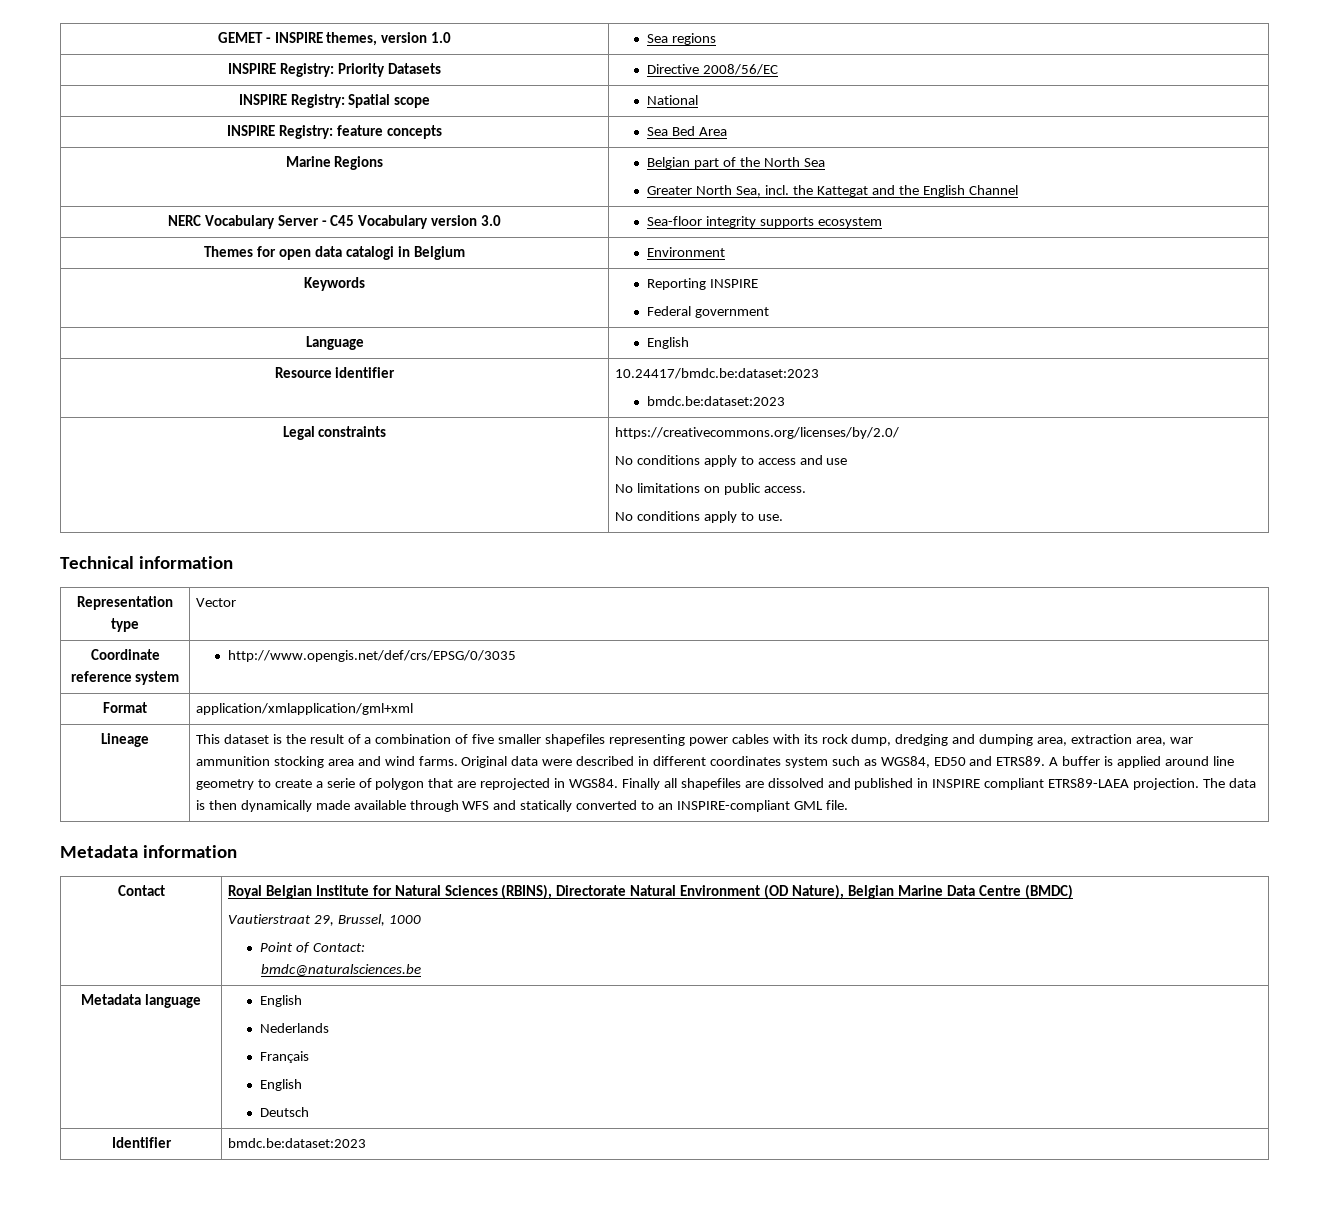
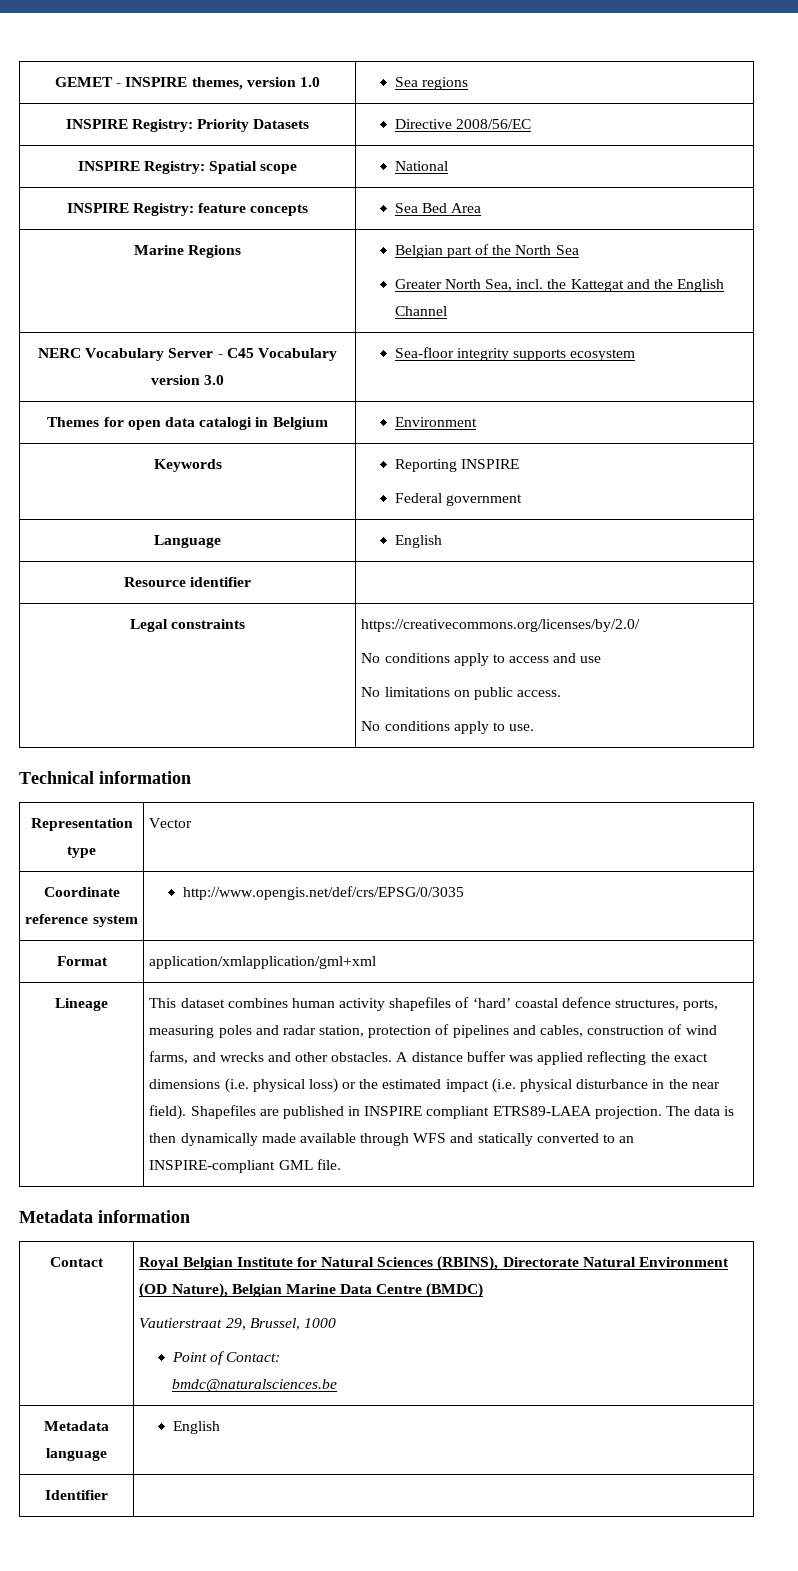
[614,368,819,379] [647,396,786,406] 10.24417/bmdc.be:dataset:2023 // bmdc.be:dataset:2023 -> (252, 582) none
[272,734,1193,746] [195,756,1234,768] [195,778,851,790] is the result of a combination of five smaller shapefiles representing power cables with its rock dump, dredging and dumping area, extraction area, war ammunition stocking area and wind farms. Original data were described in different coordinates system such as WGS84, ED50 and ETRS89. A buffer is applied around line geometry to create a serie of polygon that are reprojected in WGS84. Finally all shapefiles are dissolved and -> [227,997,719,1011] [149,1024,717,1038] [149,1051,708,1065] [149,1078,720,1093] [149,1105,279,1120] combines human activity shapefiles of ‘hard’ coastal defence structures, ports, measuring poles and radar station, protection of pipelines and cables, construction of wind farms, and wrecks and other obstacles. A distance buffer was applied reflecting the exact dimensions (i.e. physical loss) or the estimated impact (i.e. physical disturbance in the near field). Shapefiles are
[260,1023,330,1033] [260,1051,310,1063] [260,1079,303,1091] [260,1107,310,1117] // Nederlands // Français // English // Deutsch -> (220, 1427) none
[227,1138,366,1148] bmdc.be:dataset:2023 -> (108, 1495) none

